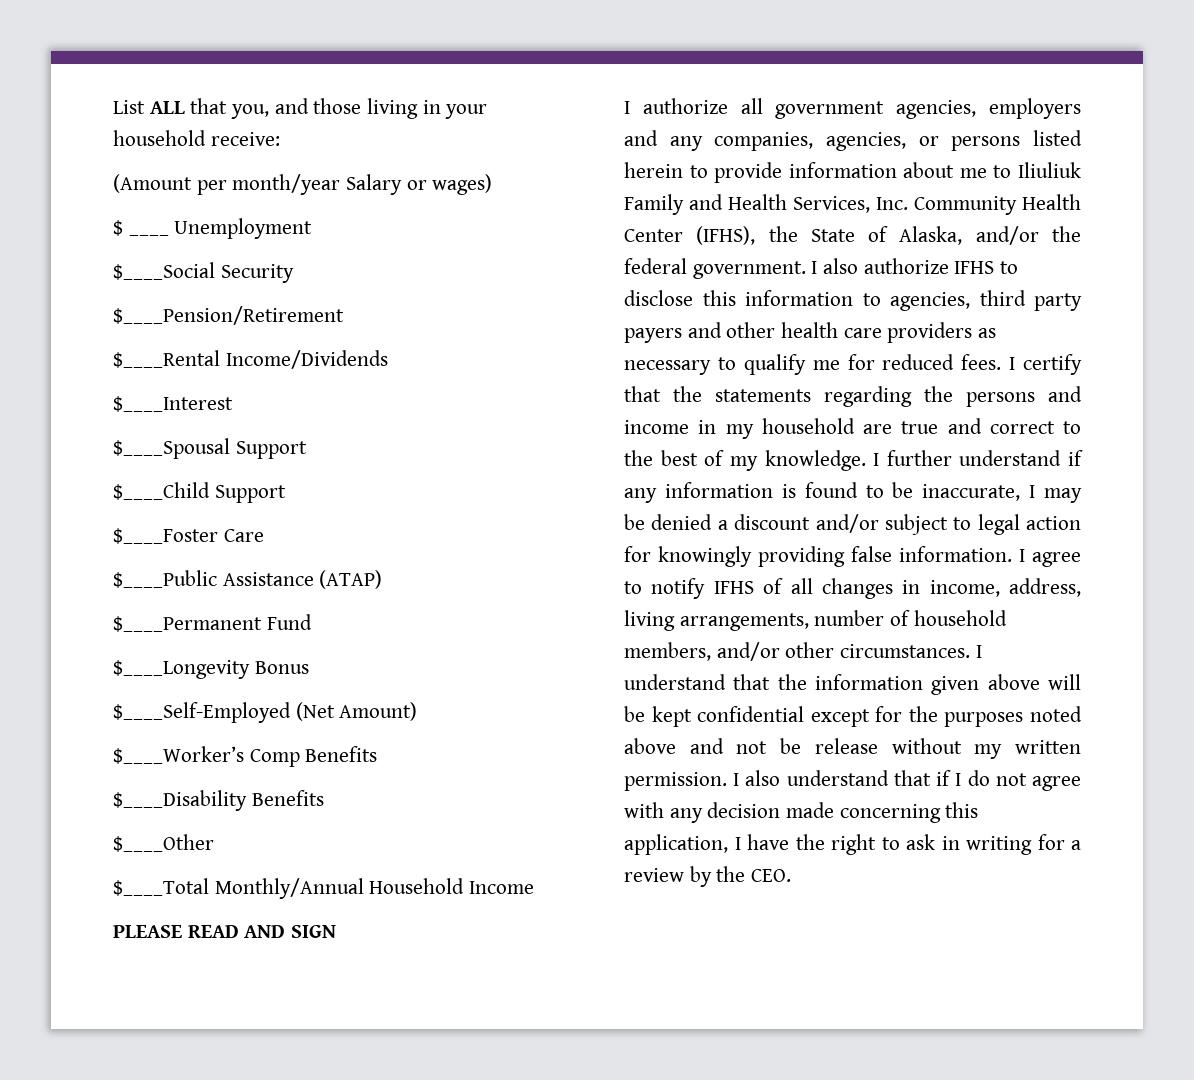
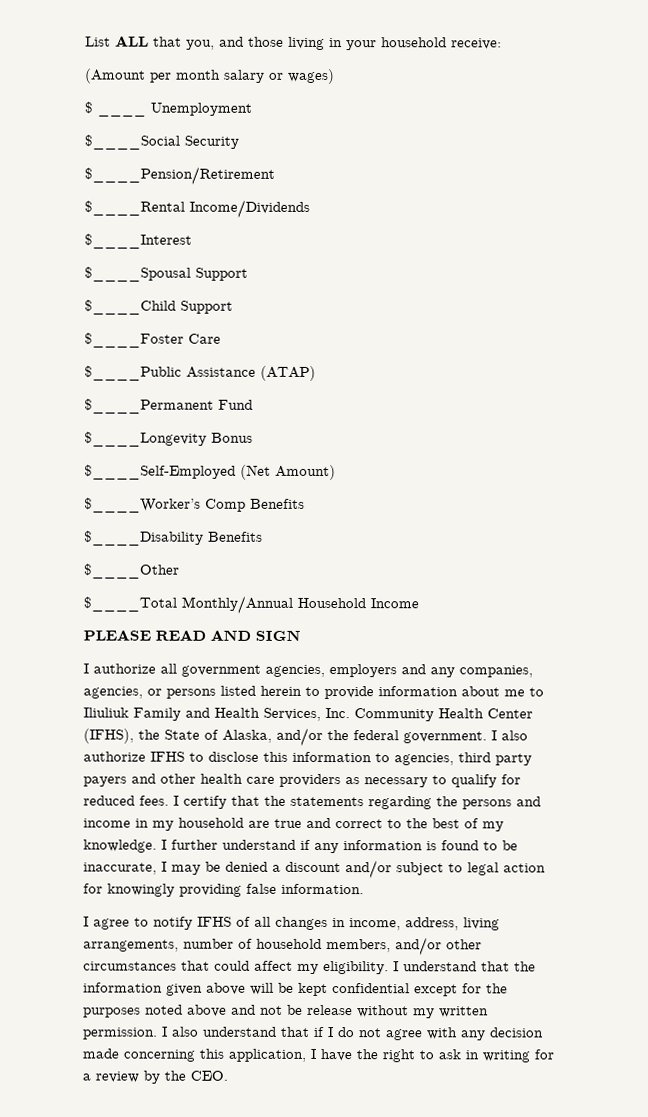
[232,174,403,195] month/year Salary -> [176,69,265,83] month salary
[812,360,840,370] me -> (497, 781) none
(1012, 554) none -> (364, 889) //
[840,644,971,658] circumstances. -> [83,960,389,975] circumstances that could affect my eligibility.

